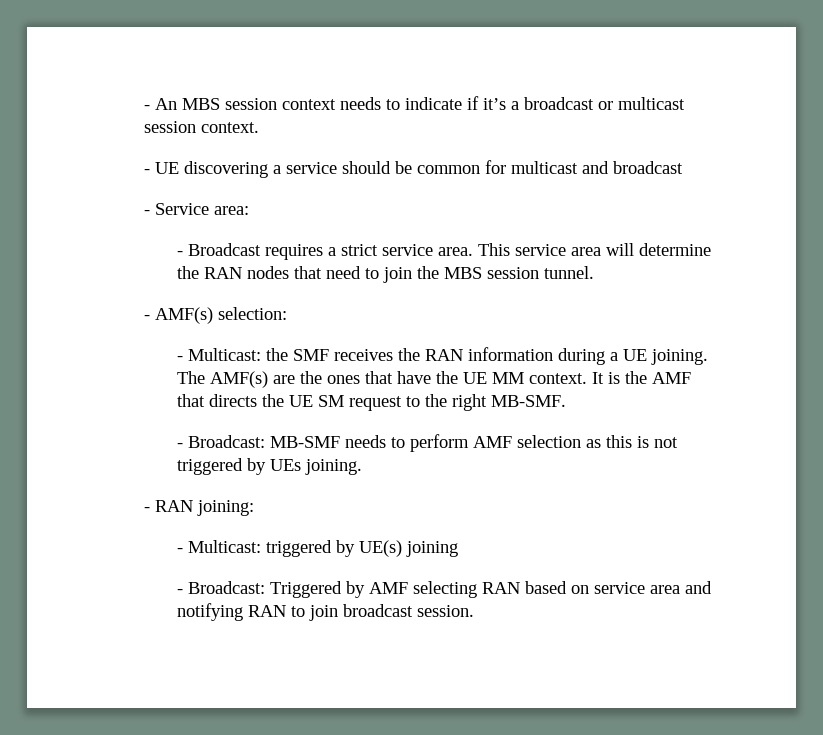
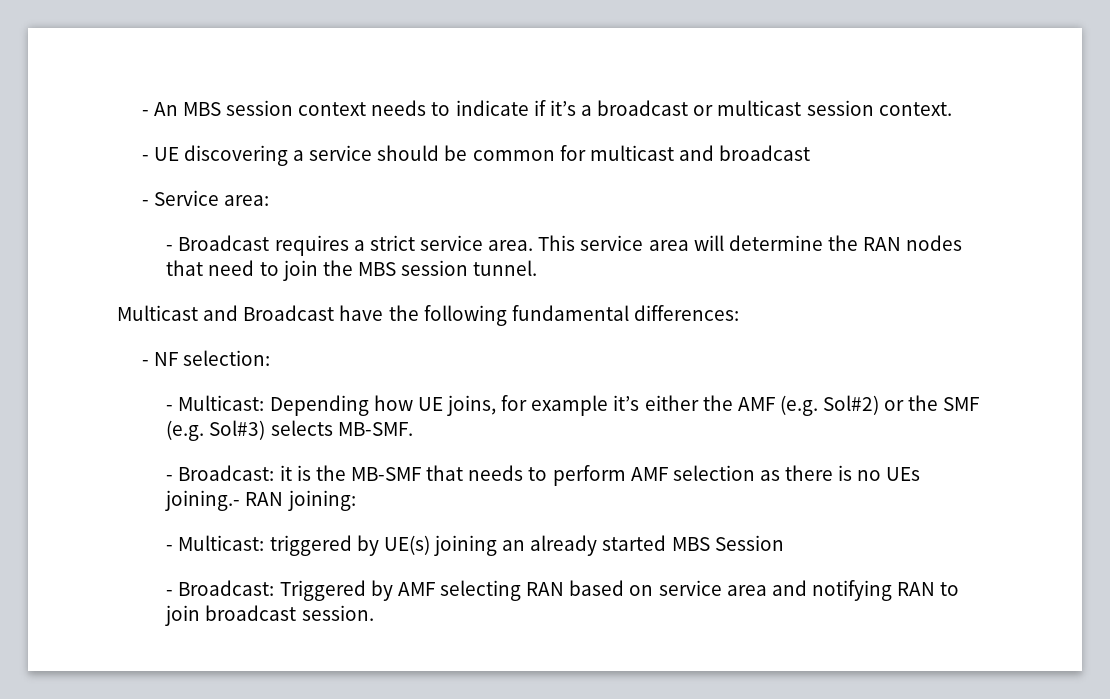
[144,307,214,324] // - AMF(s) -> [117,305,739,326] [141,352,178,366] // Multicast and Broadcast have the following fundamental differences: // - NF
[266,347,709,365] [177,371,692,388] [177,394,567,411] [177,435,341,448] the SMF receives the RAN information during a UE joining. The AMF(s) are the ones that have the UE MM context. It is the AMF that directs the UE SM request to the right MB-SMF. // - Broadcast: MB-SMF -> [269,395,980,416] [166,420,413,441] [166,465,464,481] Depending how UE joins, for example it’s either the AMF (e.g. Sol#2) or the SMF (e.g. Sol#3) selects MB-SMF. // - Broadcast: it is the MB-SMF that
[606,435,679,448] [177,458,363,475] [144,507,151,512] this is not triggered by UEs joining. // - -> [785,465,921,481] [165,490,241,511] there is no UEs joining.-
(459, 549) none -> [502,535,784,556] an already started MBS Session

